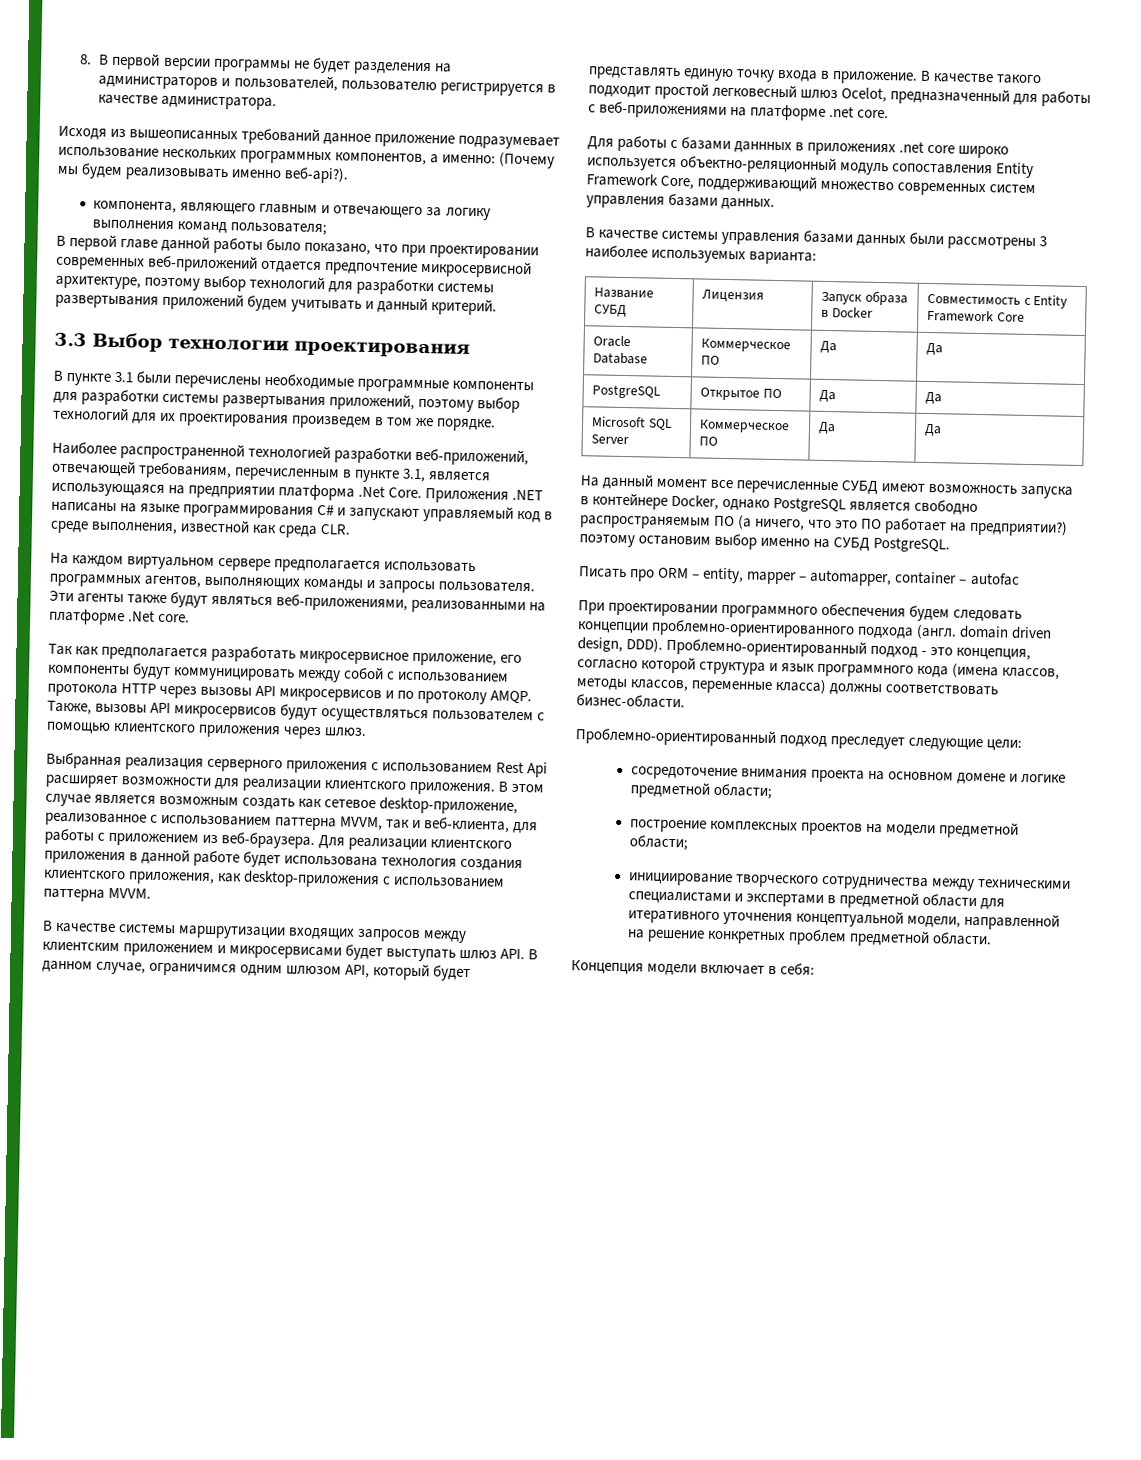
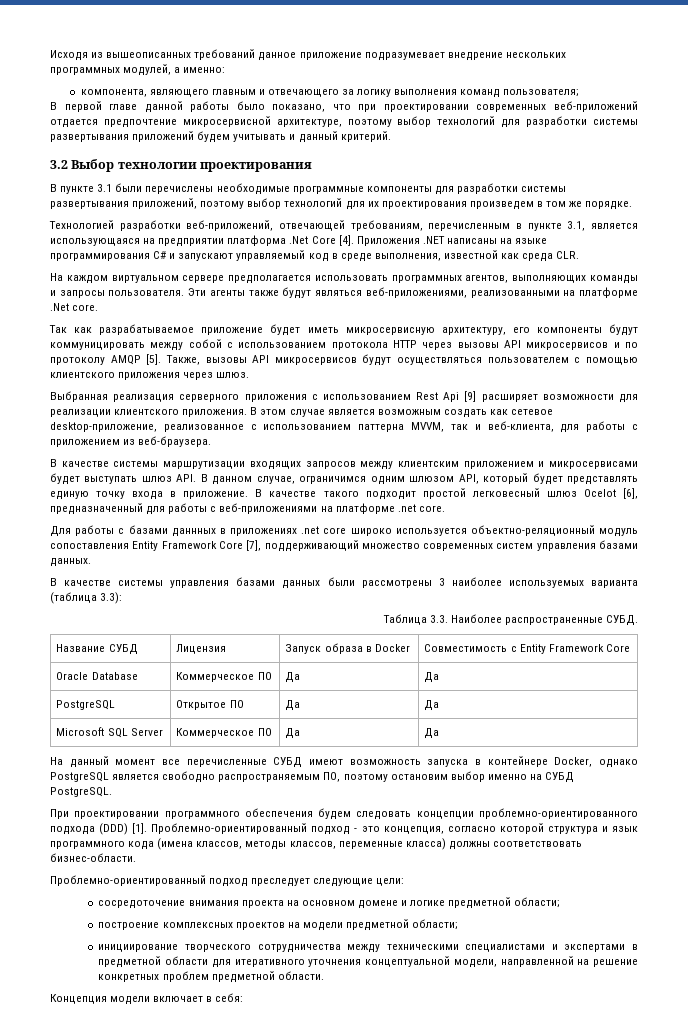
[79,52,452,76] [98,74,556,97] [98,94,278,111] 8. В первой версии программы не будет разделения на администраторов и пользователей, пользователю регистрируется в качестве администратора. // -> (50, 55) none
[58,146,159,158] использование -> [447,52,503,61] внедрение
[335,152,428,166] компонентов, -> [123,64,172,76] модулей,
[499,152,556,169] [57,163,350,184] (Почему мы будем реализовывать именно веб-api?). -> (226, 70) none
[54,332,87,347] 3.3 -> [50,160,68,169] 3.2
[52,441,332,461] Наиболее распространенной технологией -> [49,220,114,229] Технологией
[388,487,423,499] Core. -> [311,235,354,246] Core [4].
[101,645,498,667] предполагается разработать микросервисное приложение, -> [99,324,506,336] разрабатываемое приложение будет иметь микросервисную архитектуру,
[490,690,533,705] AMQP. -> [110,354,162,365] AMQP [5].
(549, 770) none -> [464,391,477,402] [9]
[318,835,513,852] [44,848,524,872] [43,869,506,889] [43,887,152,902] Для реализации клиентского приложения в данной работе будет использована технология создания клиентского приложения, как desktop-приложения с использованием паттерна MVVM. -> (212, 441) none
[841,87,888,103] Ocelot, -> [583,488,639,499] Ocelot [6],
[660,175,695,190] Core, -> [218,540,262,551] Core [7],
[749,251,818,265] варианта: -> [590,580,638,588] [50,592,123,604] [382,614,638,626] варианта (таблица 3.3): // Таблица 3.3. Наиболее распространенные СУБД.
[714,515,1069,537] ПО (а ничего, что это ПО работает на предприятии?) -> [323,772,341,782] ПО,
[579,566,1020,587] // Писать про ORM – entity, mapper – automapper, container – autofac -> (112, 792) none
[916,624,1053,640] [577,637,664,653] (англ. domain driven design, DDD). -> [99,823,148,835] (DDD) [1].

